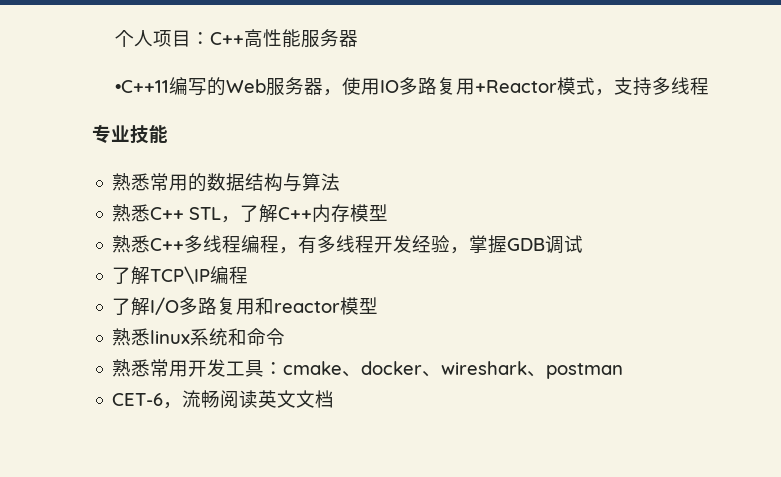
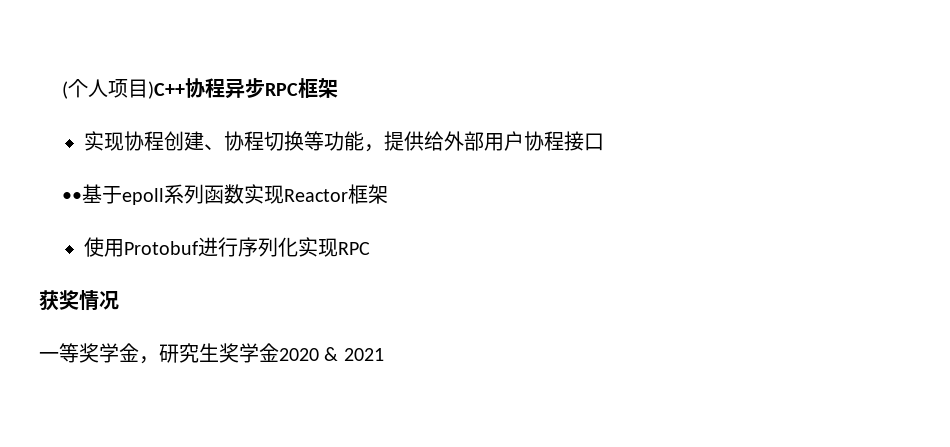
(114, 38) none -> [61,81,68,99] (
[190,29,358,48] [114,77,709,96] [92,124,168,144] [112,173,341,192] [112,204,389,223] [112,235,584,254] [112,266,249,285] [112,297,379,316] [112,328,286,346] [112,359,624,379] [112,390,335,409] ：C++高性能服务器 // •C++11编写的Web服务器，使用IO多路复用+Reactor模式，支持多线程 // 专业技能 // 熟悉常用的数据结构与算法 // 熟悉C++ STL，了解C++内存模型 // 熟悉C++多线程编程，有多线程开发经验，掌握GDB调试 // 了解TCP\IP编程 // 了解I/O多路复用和reactor模型 // 熟悉linux系统和命令 // 熟悉常用开发工具：cmake、docker、wireshark、postman // CET-6，流畅阅读英文文档 -> [147,78,338,99] [83,131,604,152] [61,184,388,205] [83,237,370,257] [39,290,119,311] [39,343,384,364] )C++协程异步RPC框架 // 实现协程创建、协程切换等功能，提供给外部用户协程接口 // ••基于epoll系列函数实现Reactor框架 // 使用Protobuf进行序列化实现RPC // 获奖情况 // 一等奖学金，研究生奖学金2020 & 2021

